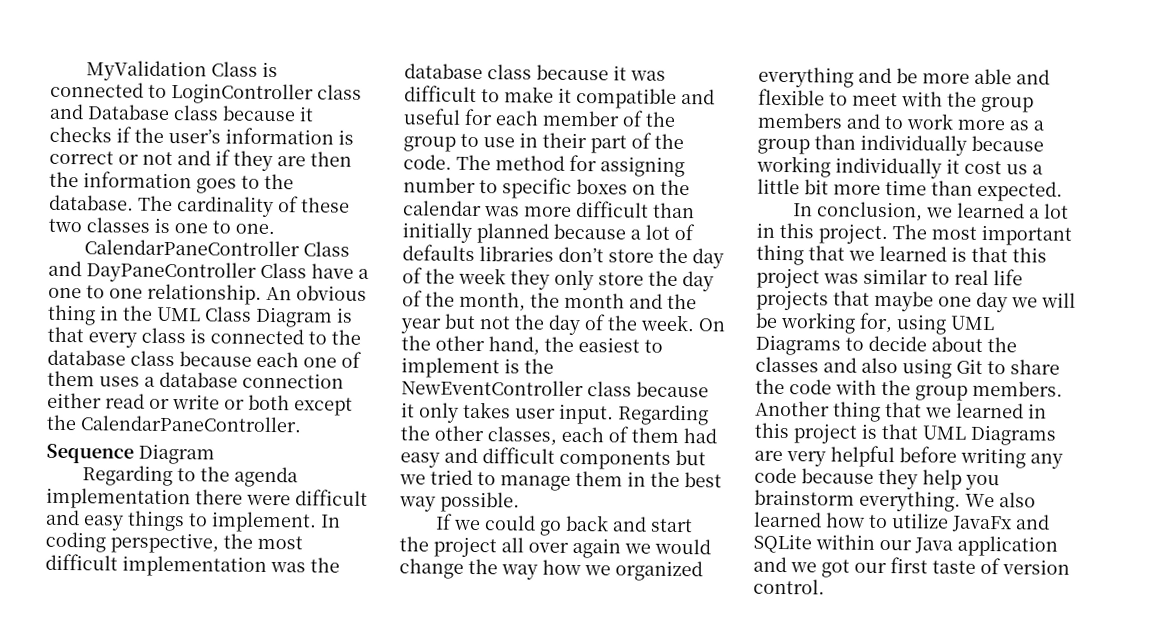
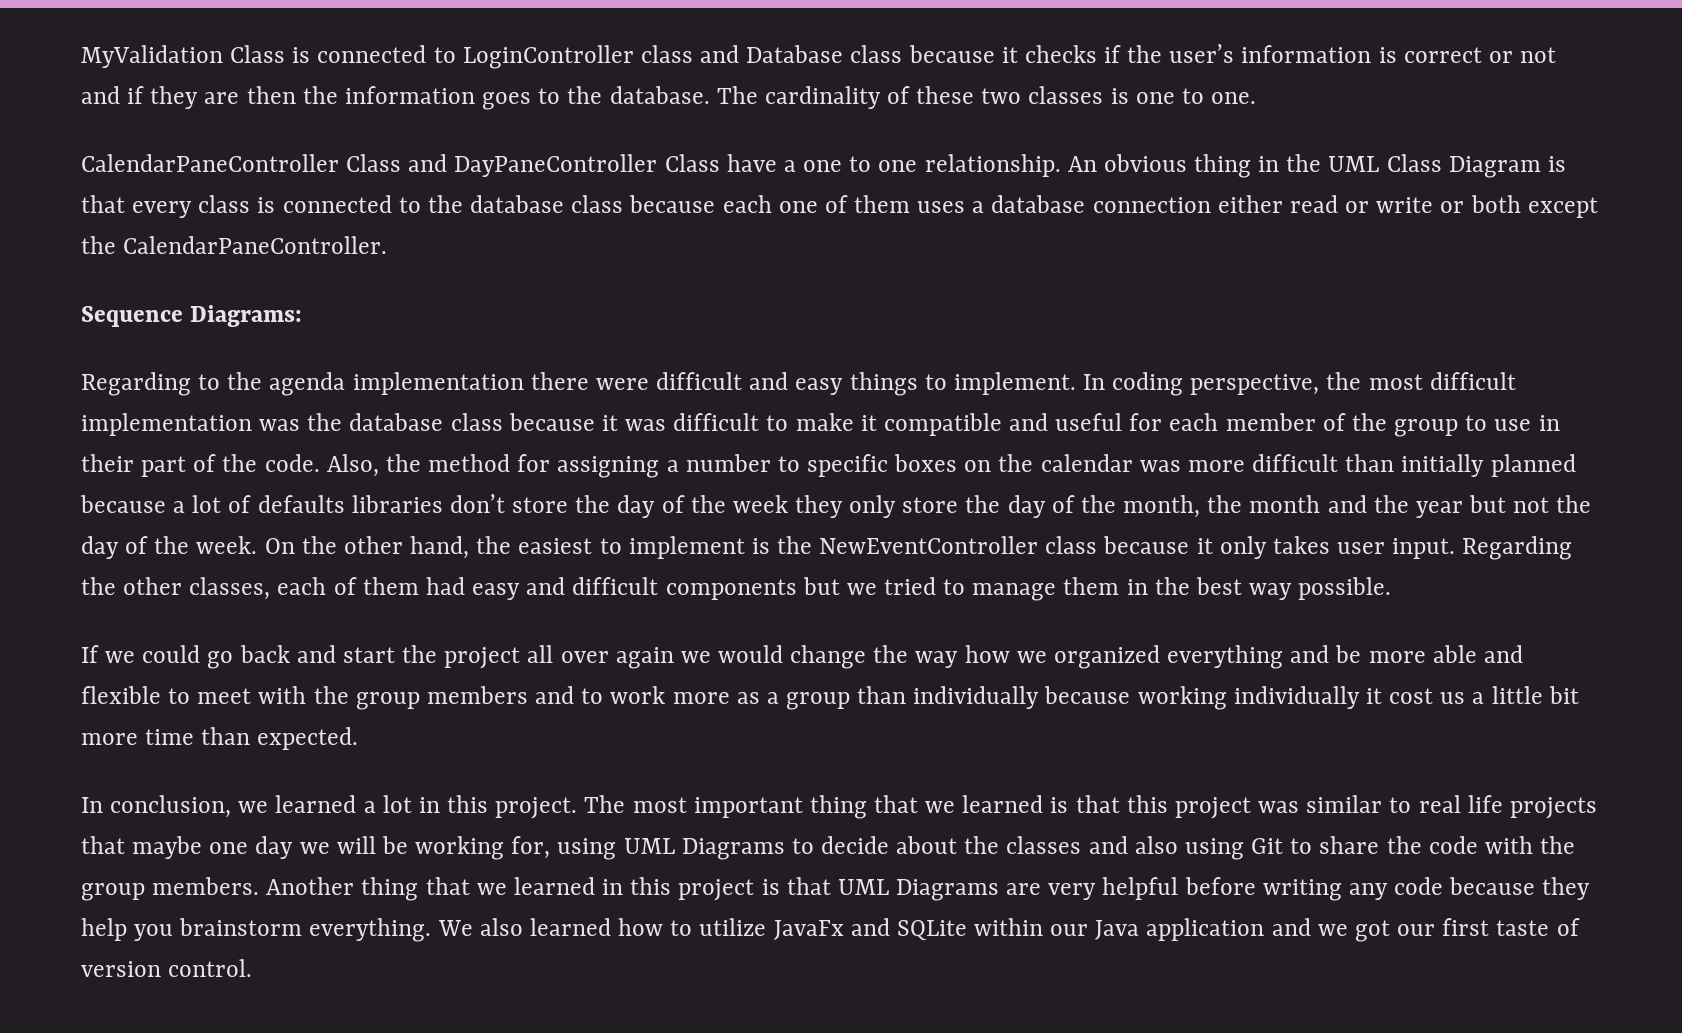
[138,443,215,465] Diagram -> [190,305,303,327] Diagrams:
[456,154,491,171] The -> [326,454,421,477] Also, the
(685, 167) none -> [666,460,679,472] a

